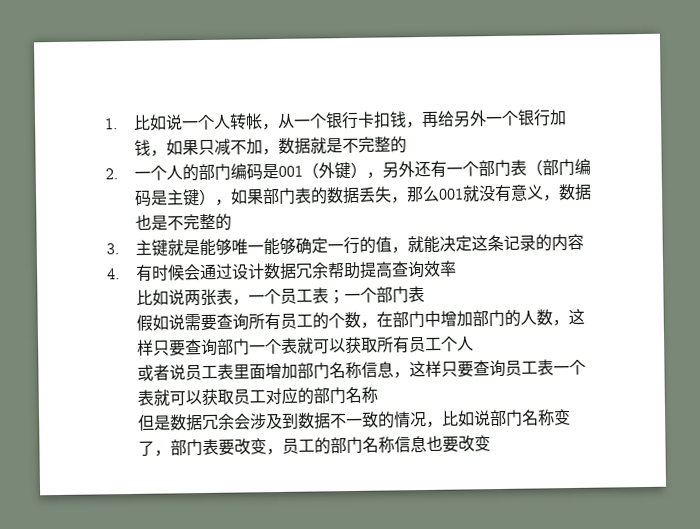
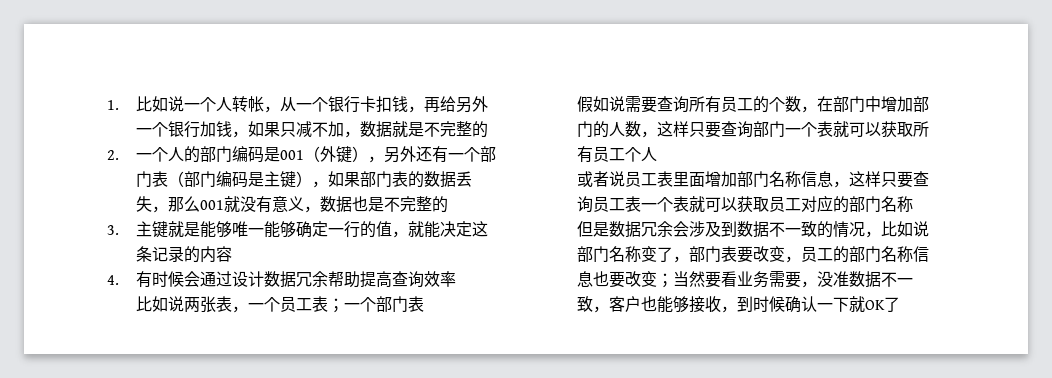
(492, 443) none -> [657,271,914,288] [577,296,901,313] ；当然要看业务需要，没准数据不一致，客户也能够接收，到时候确认一下就OK了

